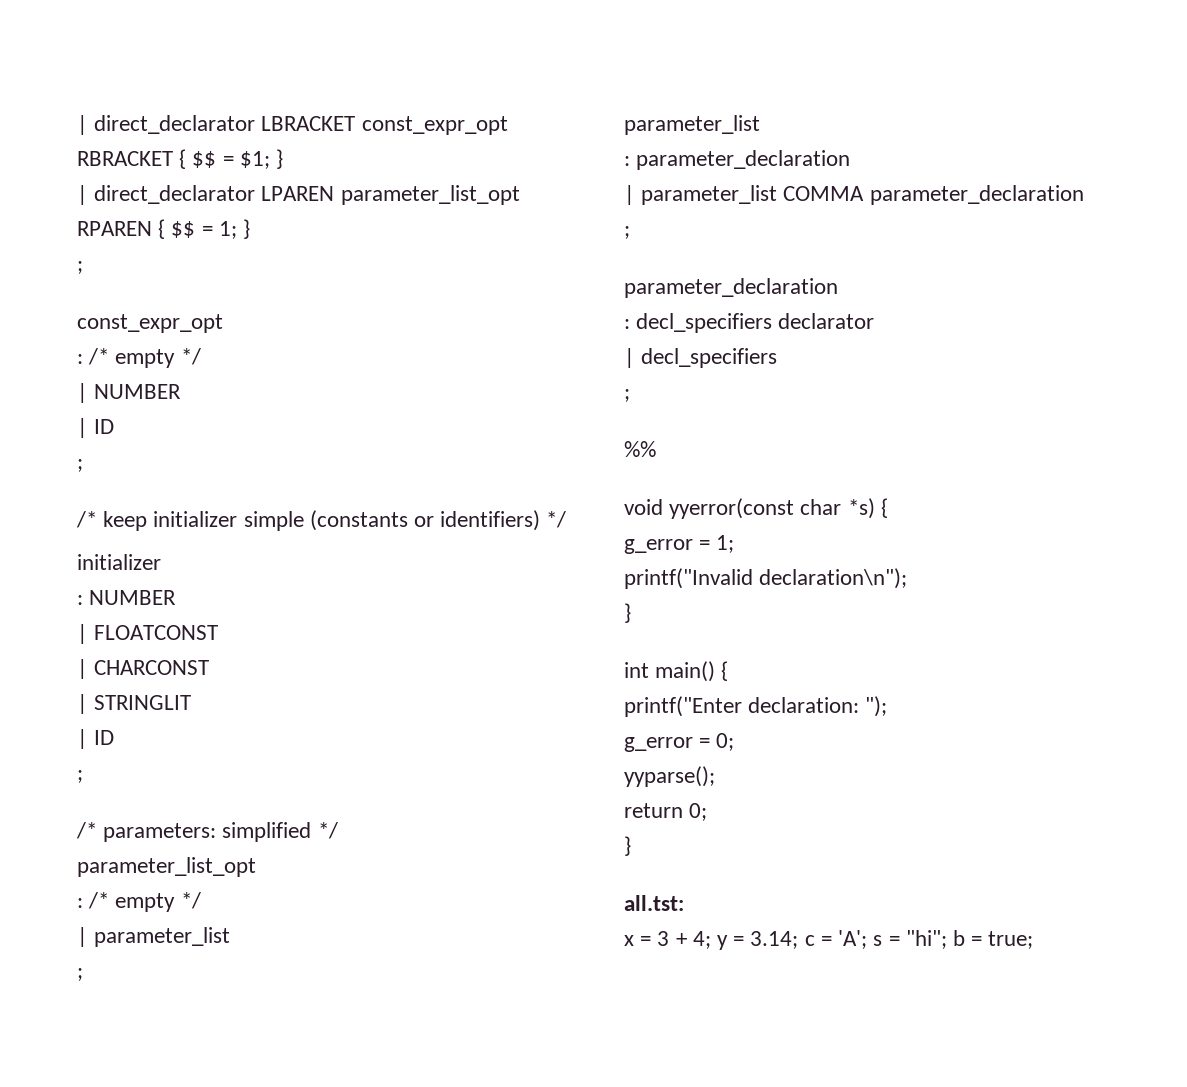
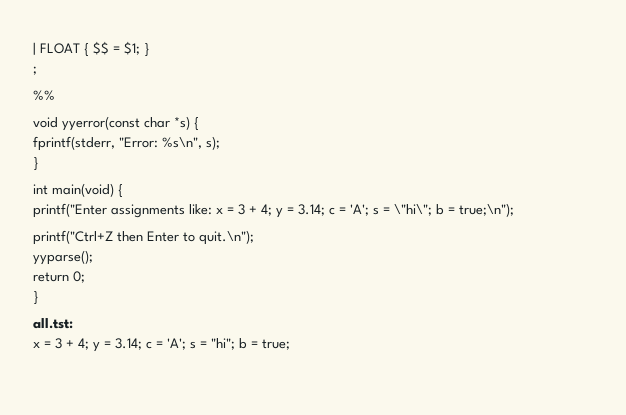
[77,115,508,135] [77,151,173,166] | direct_declarator LBRACKET const_expr_opt RBRACKET -> [33,42,80,55] | FLOAT
[77,185,520,205] [77,219,251,239] [77,261,83,274] [77,314,223,333] [77,348,201,368] [77,383,182,403] [77,418,115,438] [77,459,83,472] [76,510,567,531] [77,554,161,570] [77,590,177,605] [77,624,219,644] [77,659,210,679] [77,694,192,714] [77,729,115,749] [77,770,83,783] [76,822,338,842] [77,857,256,877] [77,892,201,912] [77,927,231,947] [77,968,83,981] [624,115,760,135] [624,150,851,170] [624,185,1084,205] [624,226,630,239] [624,278,838,298] [624,313,875,333] [624,348,778,368] // | direct_declarator LPAREN parameter_list_opt RPAREN { $$ = 1; } // ; // const_expr_opt // : /* empty */ // | NUMBER // | ID // ; // /* keep initializer simple (constants or identifiers) */ // initializer // : NUMBER // | FLOATCONST // | CHARCONST // | STRINGLIT // | ID // ; // /* parameters: simplified */ // parameter_list_opt // : /* empty */ // | parameter_list // ; // parameter_list // : parameter_declaration // | parameter_list COMMA parameter_declaration // ; // parameter_declaration // : decl_specifiers declarator // | decl_specifiers -> (150, 50) none
[624,535,735,554] [624,568,908,589] g_error = 1; // printf("Invalid declaration\n"); -> [33,136,220,151] fprintf(stderr, "Error: %s\n", s);
[655,661,716,682] main() -> [52,183,114,197] main(void)
[748,696,888,717] [624,733,735,752] declaration: "); // g_error = 0; -> [111,203,514,218] [33,230,254,245] assignments like: x = 3 + 4; y = 3.14; c = 'A'; s = \"hi\"; b = true;\n"); // printf("Ctrl+Z then Enter to quit.\n");

